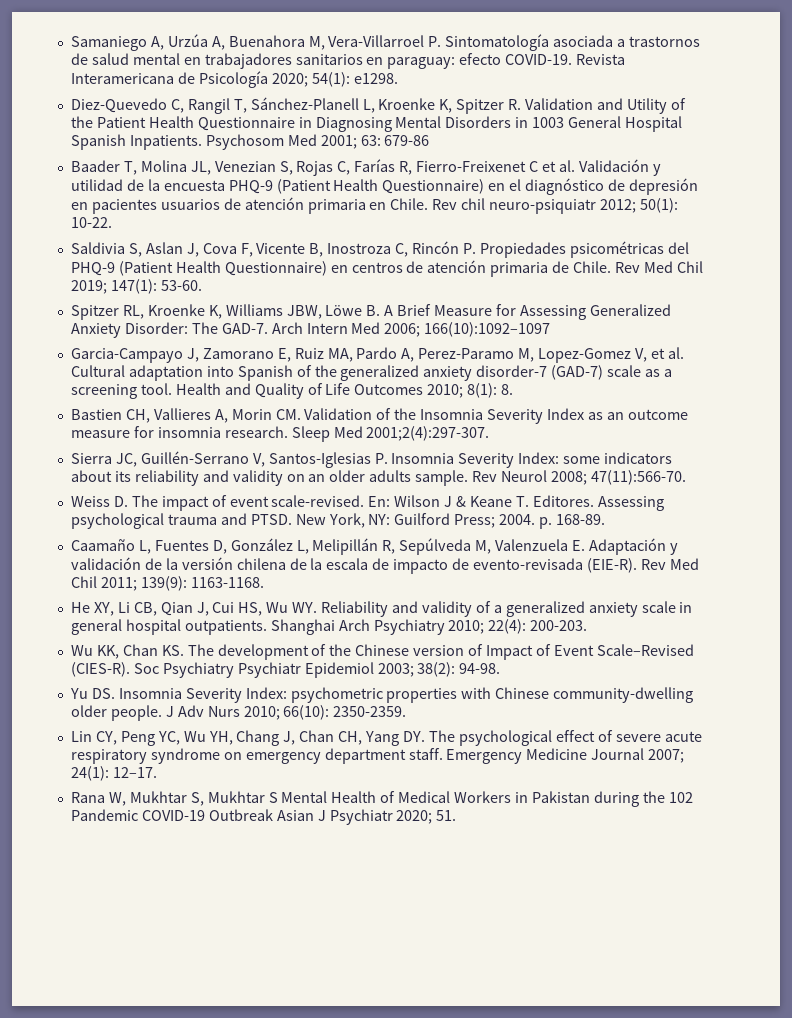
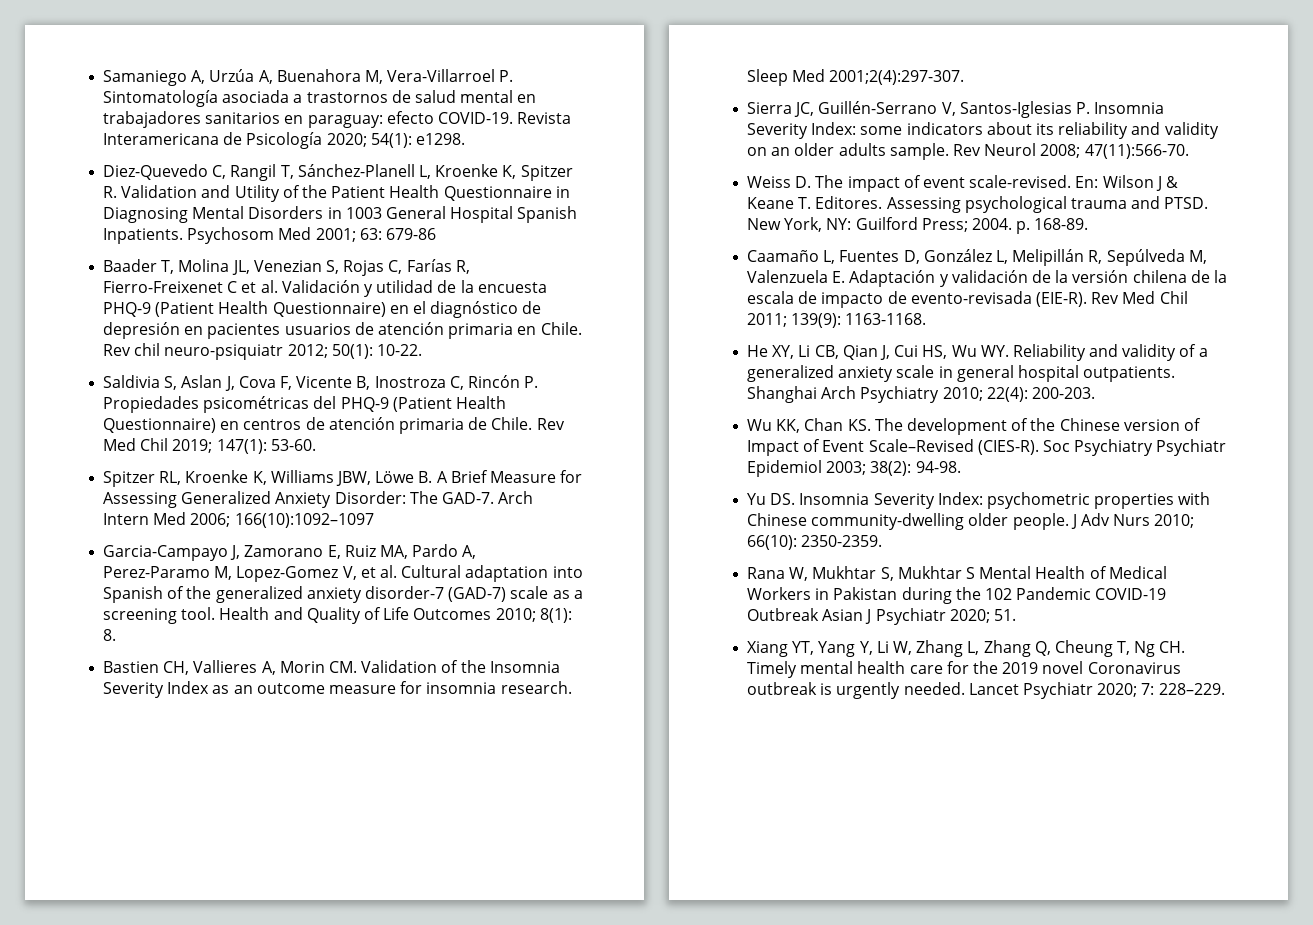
[70,730,702,746] [70,748,685,764] [70,766,157,781] // Lin CY, Peng YC, Wu YH, Chang J, Chan CH, Yang DY. The psychological effect of severe acute respiratory syndrome on emergency department staff. Emergency Medicine Journal 2007; 24(1): 12–17. -> (883, 541) none
(457, 815) none -> [747,640,1186,657] [747,661,1181,678] [747,682,1225,699] // Xiang YT, Yang Y, Li W, Zhang L, Zhang Q, Cheung T, Ng CH. Timely mental health care for the 2019 novel Coronavirus outbreak is urgently needed. Lancet Psychiatr 2020; 7: 228–229.

